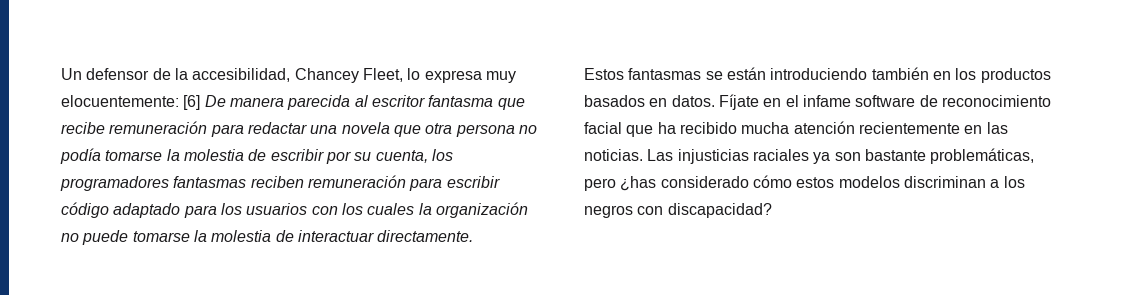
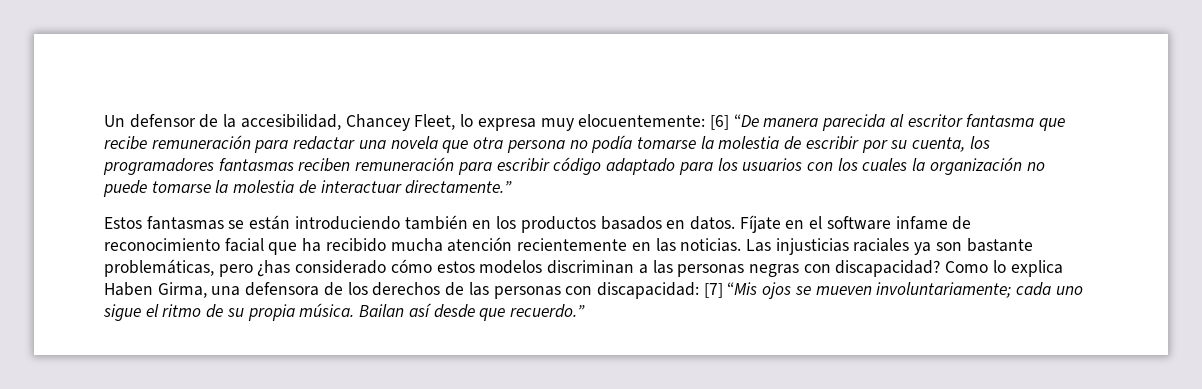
[204,95,226,107] De -> [733,114,759,127] “De
[377,230,474,242] directamente. -> [405,180,513,194] directamente.”
[802,95,916,107] infame software -> [826,216,948,230] software infame
[1003,176,1025,188] [584,203,772,218] los negros con discapacidad? -> [652,260,1063,277] [104,282,1083,299] [103,303,585,321] las personas negras con discapacidad? Como lo explica Haben Girma, una defensora de los derechos de las personas con discapacidad: [7] “Mis ojos se mueven involuntariamente; cada uno sigue el ritmo de su propia música. Bailan así desde que recuerdo.”

